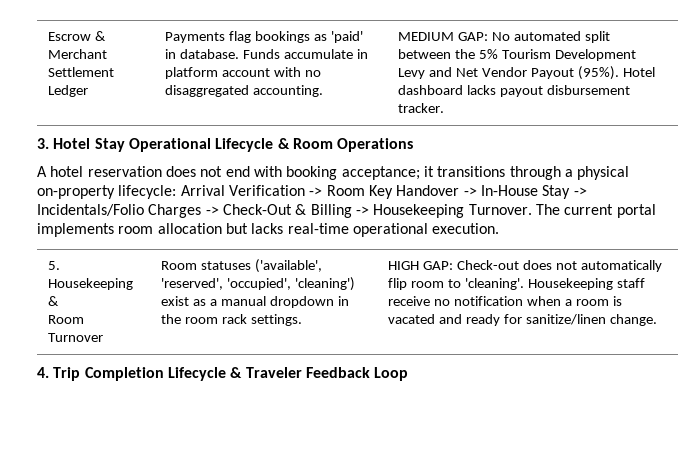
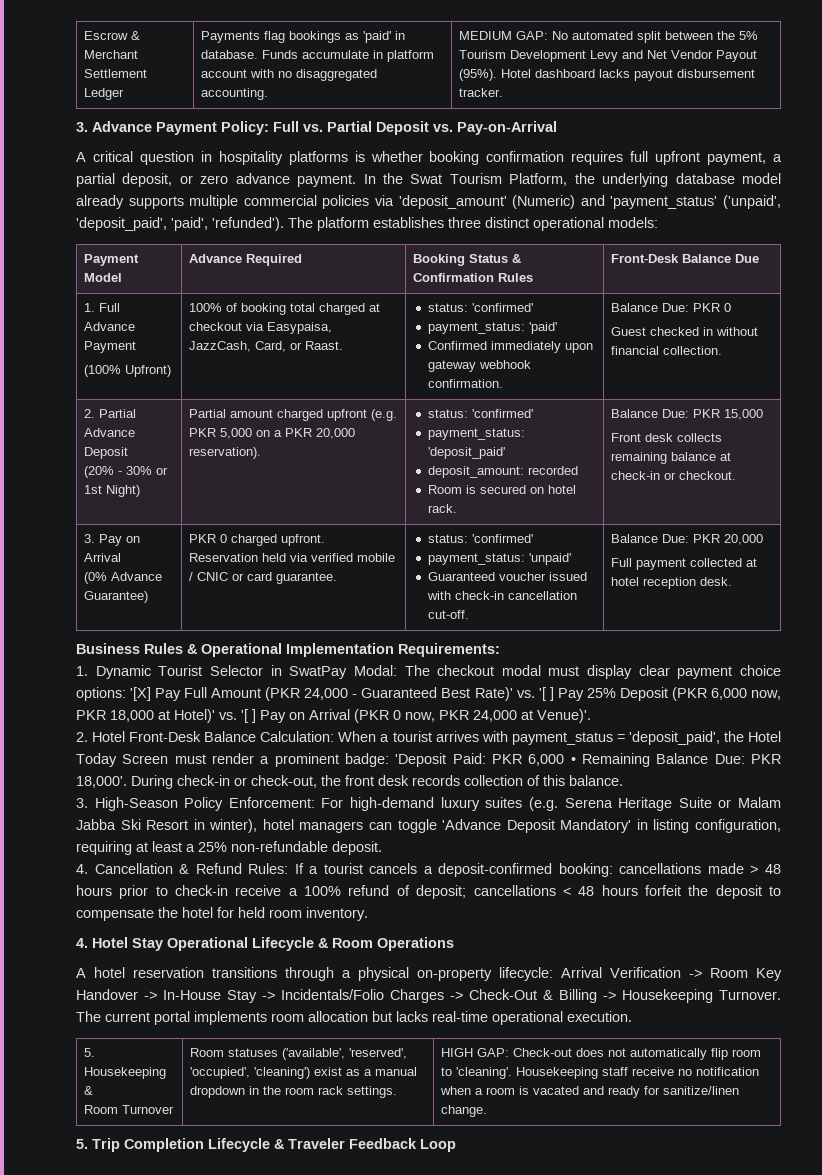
(49, 143) none -> [92,121,557,135] [76,151,783,165] [76,173,782,187] [76,195,782,209] [76,217,658,231] [84,254,140,266] [84,273,123,282] [189,254,303,266] [413,254,522,266] [413,273,534,282] [611,254,760,263] [84,303,121,312] [84,322,136,331] [84,341,137,353] [84,365,172,377] [189,303,381,315] [189,322,333,334] [189,341,344,352] [427,303,533,312] [427,322,557,334] [427,341,593,353] [427,360,531,372] [427,379,503,388] [611,303,732,312] [611,327,759,336] [611,346,723,355] [84,409,137,418] [84,428,136,437] [84,447,129,459] [84,466,169,478] [84,485,141,497] [189,409,398,421] [189,428,356,439] [189,447,262,459] [427,409,533,418] [427,428,525,440] [427,447,505,459] [427,466,578,478] [427,485,576,494] [427,504,457,513] [611,409,764,420] [611,433,723,442] [611,452,732,464] [611,471,737,480] [84,534,141,546] [84,553,122,562] [84,572,163,584] [84,591,149,603] [189,534,326,546] [189,553,396,562] [189,572,338,584] [427,534,533,543] [427,553,571,565] [427,572,587,581] [426,591,577,600] [427,610,469,619] [611,534,764,545] [611,558,758,570] [611,577,733,589] [76,643,500,657] [76,665,781,679] [76,687,781,701] [76,709,591,723] [76,731,781,745] [76,753,782,767] [76,775,623,789] [76,797,782,811] [76,819,781,833] [76,841,382,855] [76,863,781,877] [76,885,782,899] [76,907,368,921] [76,938,88,948] Advance Payment Policy: Full vs. Partial Deposit vs. Pay-on-Arrival // A critical question in hospitality platforms is whether booking confirmation requires full upfront payment, a partial deposit, or zero advance payment. In the Swat Tourism Platform, the underlying database model already supports multiple commercial policies via 'deposit_amount' (Numeric) and 'payment_status' ('unpaid', 'deposit_paid', 'paid', 'refunded'). The platform establishes three distinct operational models: // Payment Model | Advance Required | Booking Status & Confirmation Rules | Front-Desk Balance Due // 1. Full Advance Payment // (100% Upfront) | 100% of booking total charged at checkout via Easypaisa, JazzCash, Card, or Raast. | status: 'confirmed' // payment_status: 'paid' // Confirmed immediately upon gateway webhook confirmation. | Balance Due: PKR 0 // Guest checked in without financial collection. // 2. Partial Advance Deposit // (20% - 30% or 1st Night) | Partial amount charged upfront (e.g. PKR 5,000 on a PKR 20,000 reservation). | status: 'confirmed' // payment_status: 'deposit_paid' // deposit_amount: recorded // Room is secured on hotel rack. | Balance Due: PKR 15,000 // Front desk collects remaining balance at check-in or checkout. // 3. Pay on Arrival // (0% Advance Guarantee) | PKR 0 charged upfront. Reservation held via verified mobile / CNIC or card guarantee. | status: 'confirmed' // payment_status: 'unpaid' // Guaranteed voucher issued with check-in cancellation cut-off. | Balance Due: PKR 20,000 // Full payment collected at hotel reception desk. // Business Rules & Operational Implementation Requirements: // 1. Dynamic Tourist Selector in SwatPay Modal: The checkout modal must display clear payment choice options: '[X] Pay Full Amount (PKR 24,000 - Guaranteed Best Rate)' vs. '[ ] Pay 25% Deposit (PKR 6,000 now, PKR 18,000 at Hotel)' vs. '[ ] Pay on Arrival (PKR 0 now, PKR 24,000 at Venue)'. // 2. Hotel Front-Desk Balance Calculation: When a tourist arrives with payment_status = 'deposit_paid', the Hotel Today Screen must render a prominent badge: 'Deposit Paid: PKR 6,000 • Remaining Balance Due: PKR 18,000'. During check-in or check-out, the front desk records collection of this balance. // 3. High-Season Policy Enforcement: For high-demand luxury suites (e.g. Serena Heritage Suite or Malam Jabba Ski Resort in winter), hotel managers can toggle 'Advance Deposit Mandatory' in listing configuration, requiring at least a 25% non-refundable deposit. // 4. Cancellation & Refund Rules: If a tourist cancels a deposit-confirmed booking: cancellations made > 48 hours prior to check-in receive a 100% refund of deposit; cancellations < 48 hours forfeit the deposit to compensate the hotel for held room inventory. // 4.
[165,166,434,180] does not end with booking acceptance; it -> (204, 972) none
[37,367,49,378] 4. -> [76,1139,88,1149] 5.

